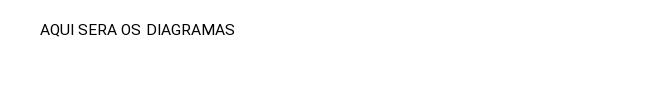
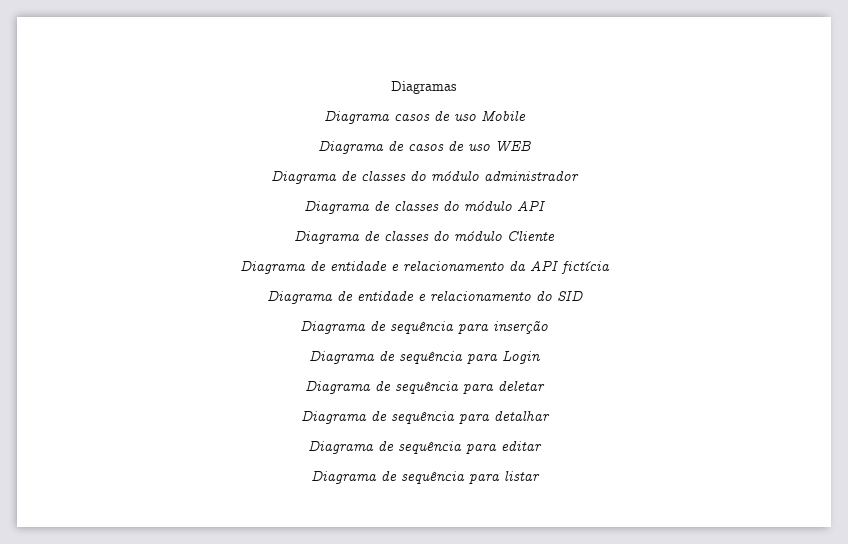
[40,24,235,37] AQUI SERA OS DIAGRAMAS -> [391,81,457,94] [323,110,526,124] [317,140,531,154] [271,170,579,184] [304,200,545,214] [294,230,555,244] [239,260,610,274] [266,290,583,304] [300,320,548,334] [309,350,541,364] [305,380,545,394] [300,410,550,424] [308,440,542,454] [310,470,540,484] Diagramas // Diagrama casos de uso Mobile // Diagrama de casos de uso WEB // Diagrama de classes do módulo administrador // Diagrama de classes do módulo API // Diagrama de classes do módulo Cliente // Diagrama de entidade e relacionamento da API fictícia // Diagrama de entidade e relacionamento do SID // Diagrama de sequência para inserção // Diagrama de sequência para Login // Diagrama de sequência para deletar // Diagrama de sequência para detalhar // Diagrama de sequência para editar // Diagrama de sequência para listar

